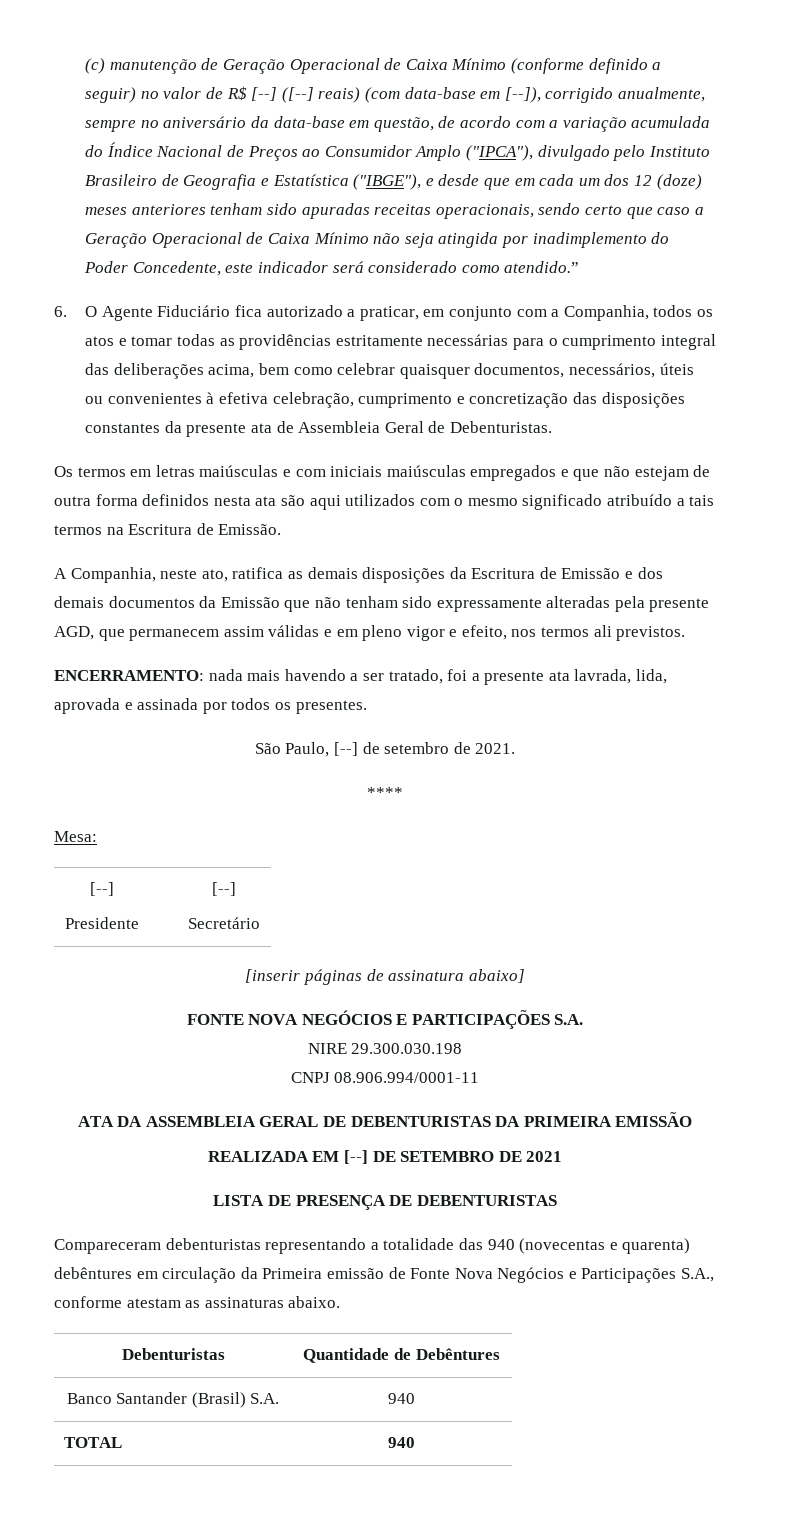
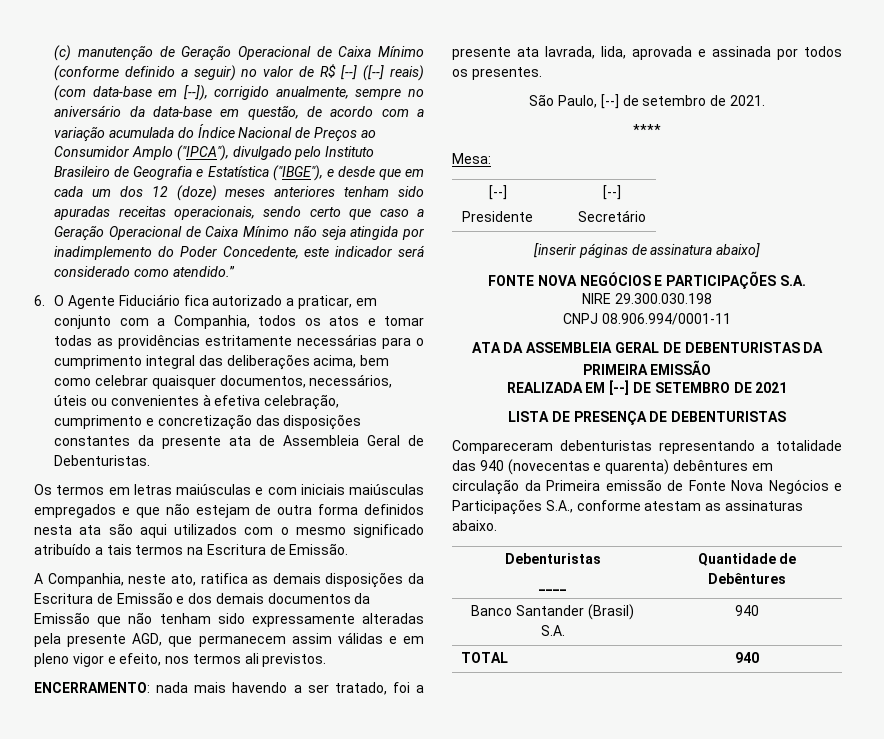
(225, 1354) none -> [538,589,567,591] // ____

